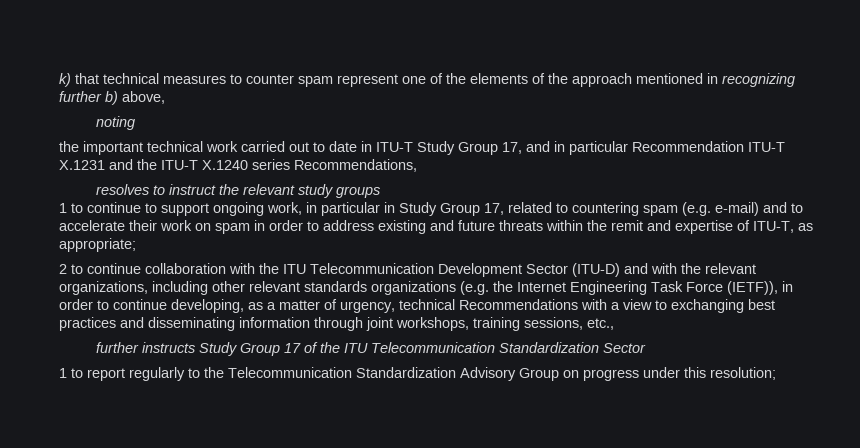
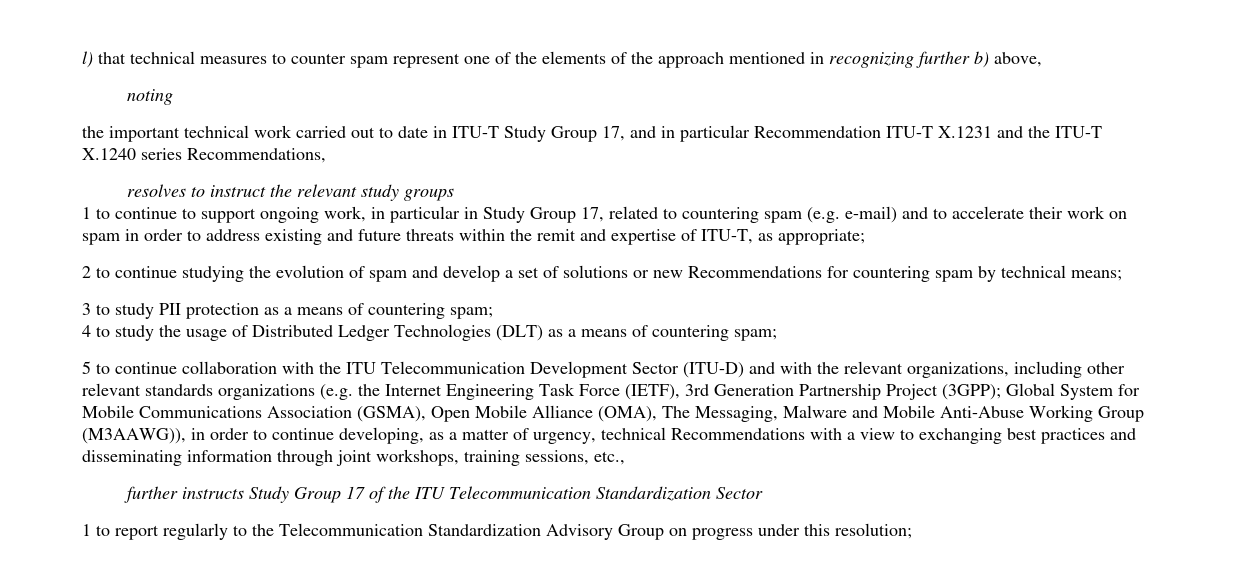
[59,73,71,87] k) -> [82,51,93,68] l)
(141, 268) none -> [182,265,1122,282] [82,303,493,319] [82,324,777,341] [82,361,177,374] studying the evolution of spam and develop a set of solutions or new Recommendations for countering spam by technical means; // 3 to study PII protection as a means of countering spam; // 4 to study the usage of Distributed Ledger Technologies (DLT) as a means of countering spam; // 5 to continue
[727,281,778,295] (IETF)), -> [625,383,1140,400] [82,405,1144,422] [82,428,186,444] (IETF), 3rd Generation Partnership Project (3GPP); Global System for Mobile Communications Association (GSMA), Open Mobile Alliance (OMA), The Messaging, Malware and Mobile Anti-Abuse Working Group (M3AAWG)),

